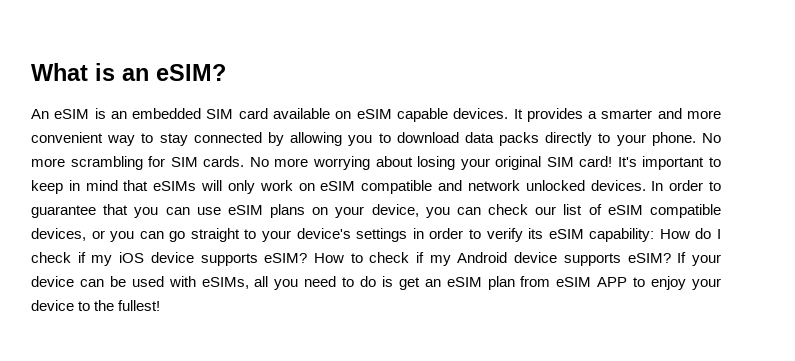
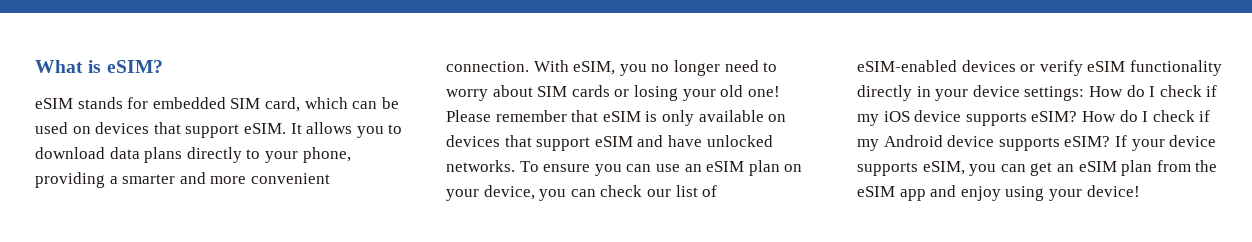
[122,68,149,81] an -> (102, 66) none
[31,108,583,122] An eSIM is an embedded SIM card available on eSIM capable devices. It provides -> [35,97,399,112] [35,122,403,138] [35,147,351,163] [35,172,105,188] eSIM stands for embedded SIM card, which can be used on devices that support eSIM. It allows you to download data plans directly to your phone, providing
[107,132,721,146] [31,156,721,170] [31,180,722,194] [31,204,306,218] way to stay connected by allowing you to download data packs directly to your phone. No more scrambling for SIM cards. No more worrying about losing your original SIM card! It's important to keep in mind that eSIMs will only work on eSIM compatible and network unlocked devices. In order to guarantee that you can use eSIM plans -> [446,60,778,76] [446,85,780,101] [446,110,787,126] [446,135,773,151] [446,160,780,176] connection. With eSIM, you no longer need to worry about SIM cards or losing your old one! Please remember that eSIM is only available on devices that support eSIM and have unlocked networks. To ensure you can use an eSIM plan
[607,204,721,218] [31,228,655,242] eSIM compatible devices, or you can go straight to your device's settings in order to verify its eSIM capability: -> [857,60,1222,76] [857,85,1085,101] eSIM-enabled devices or verify eSIM functionality directly in your device settings:
[350,253,363,263] to -> [1119,110,1149,122] do I
[79,276,393,290] can be used with eSIMs, all you need to do is -> [857,161,1026,176] supports eSIM, you can
[556,276,722,290] [31,300,161,311] eSIM APP to enjoy your device to the fullest! -> [1195,160,1218,172] [857,185,1140,201] the eSIM app and enjoy using your device!

